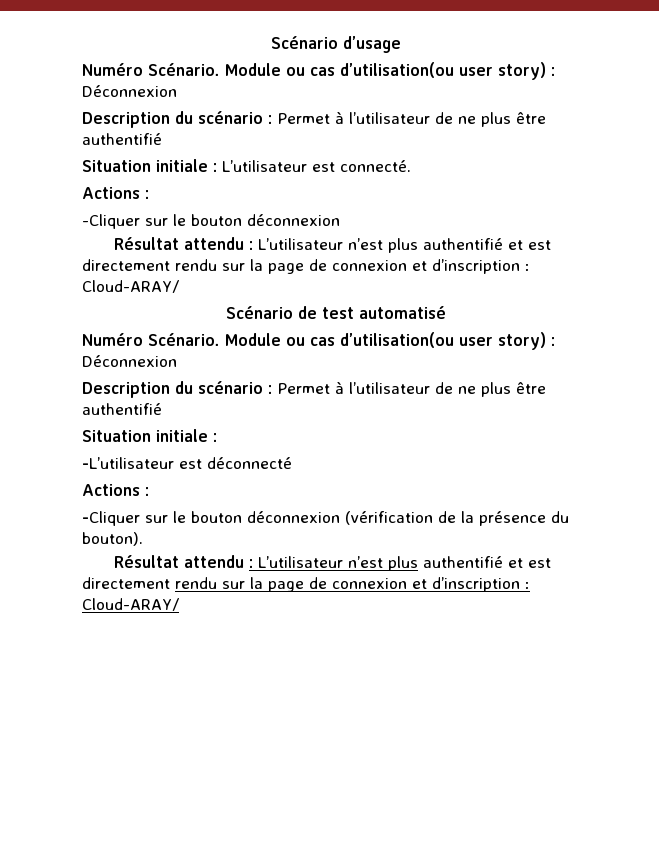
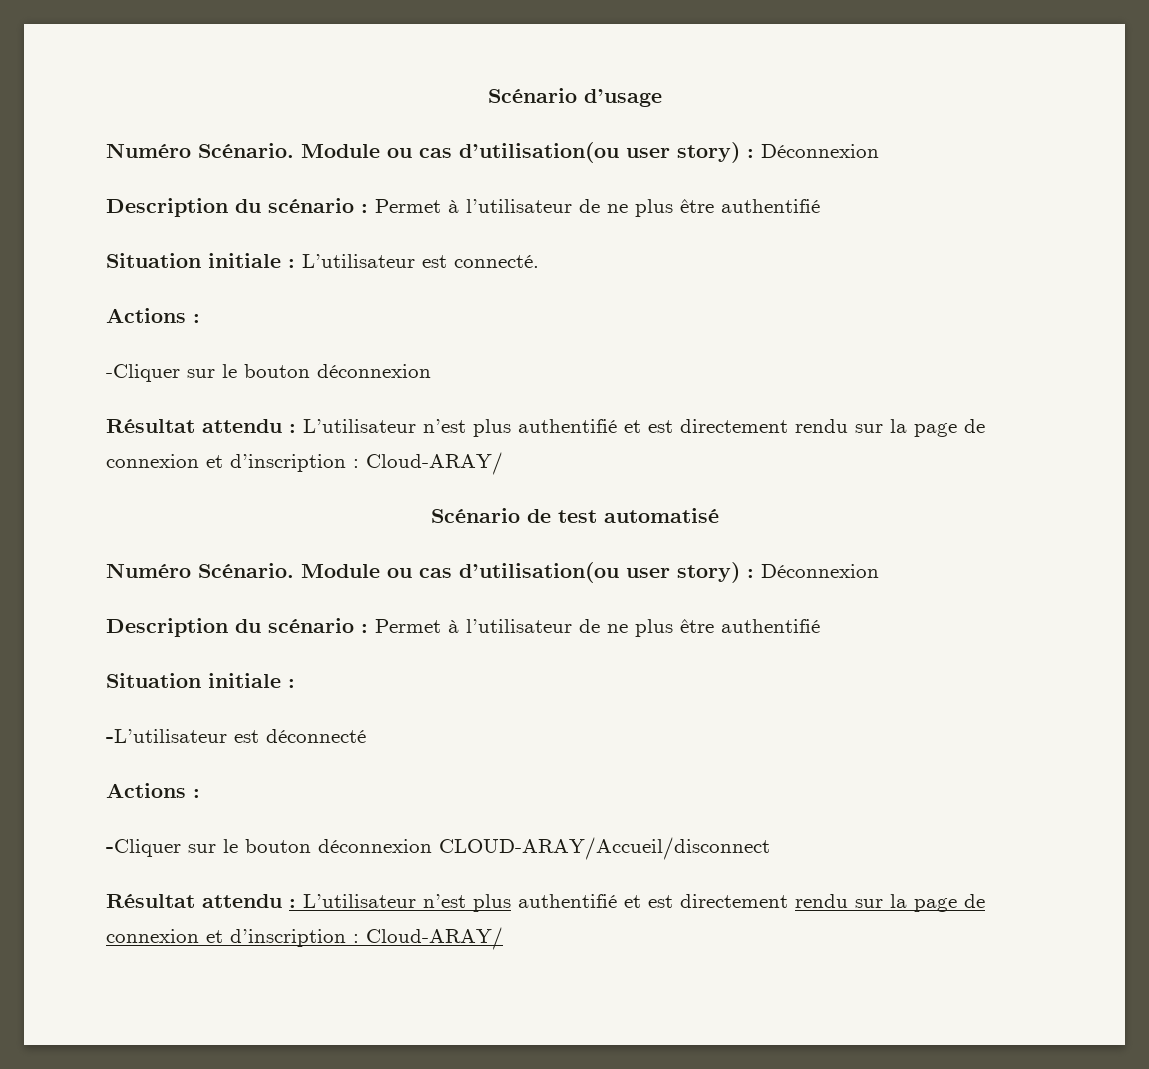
[345,511,569,526] [82,532,143,546] (vérification de la présence du bouton). -> [439,837,770,860] CLOUD-ARAY/Accueil/disconnect

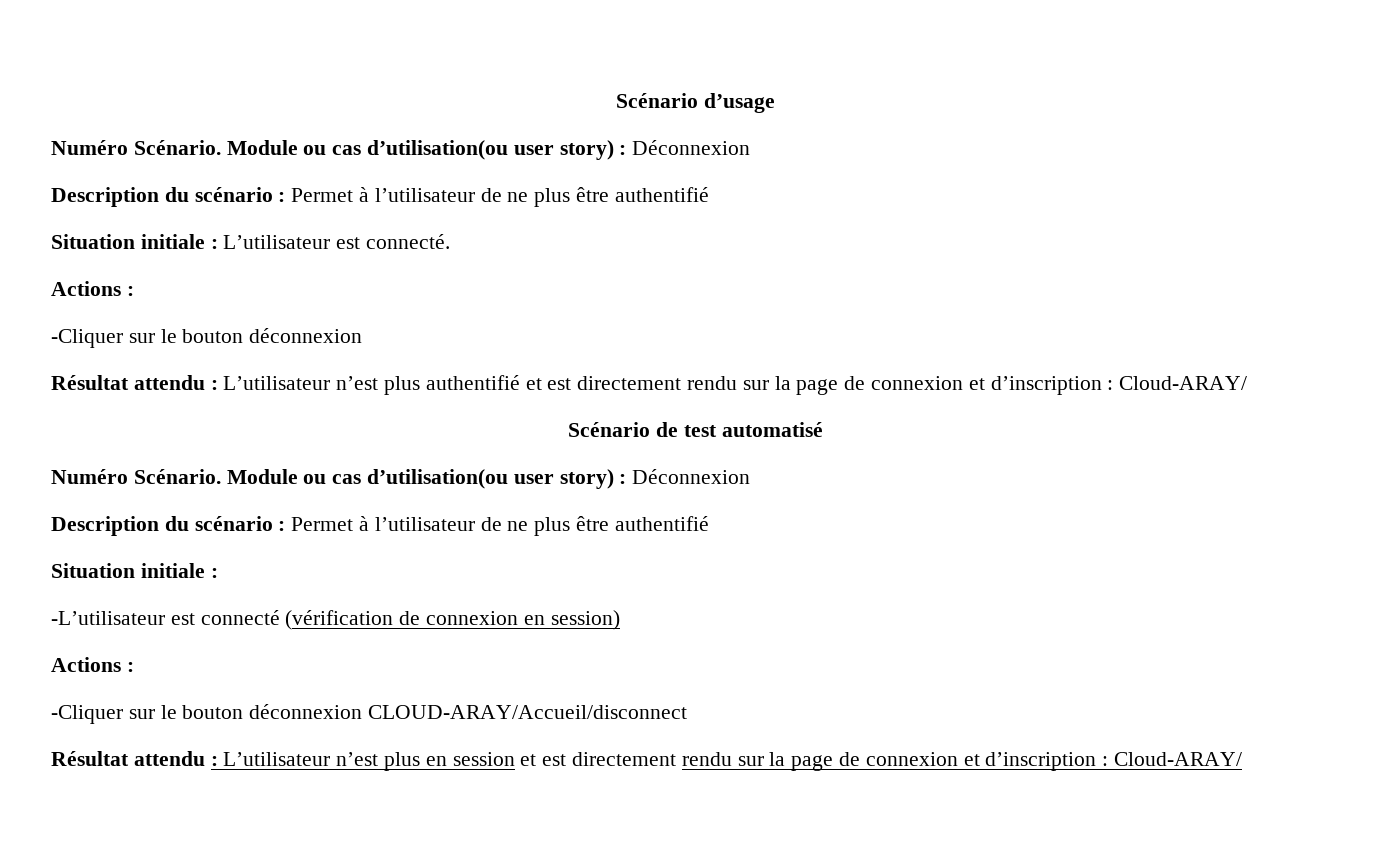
[266,729,366,743] déconnecté -> [200,610,620,630] connecté (vérification de connexion en session)
[518,894,617,908] authentifié -> [425,752,515,766] en session

